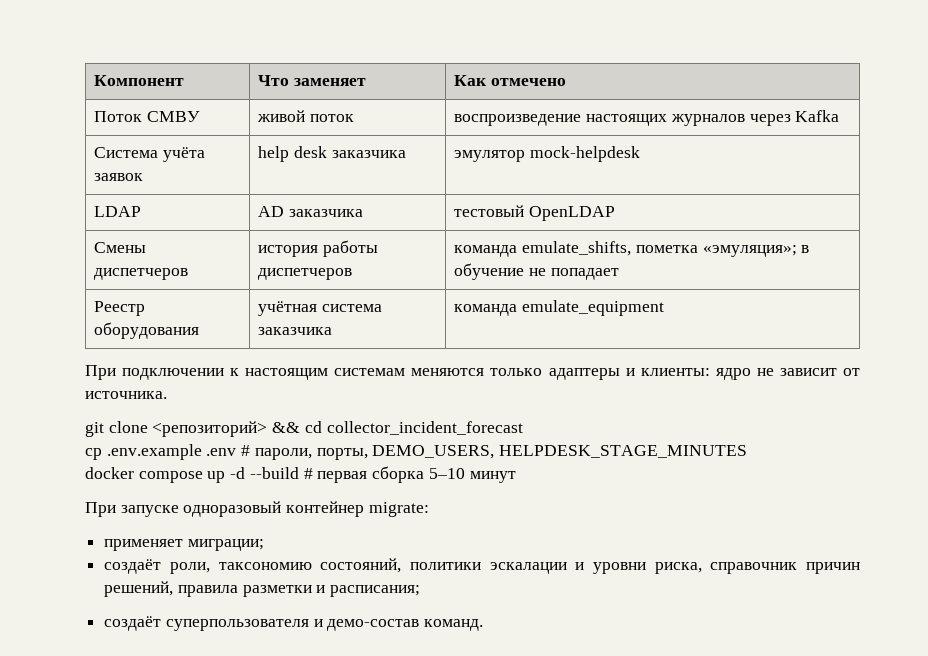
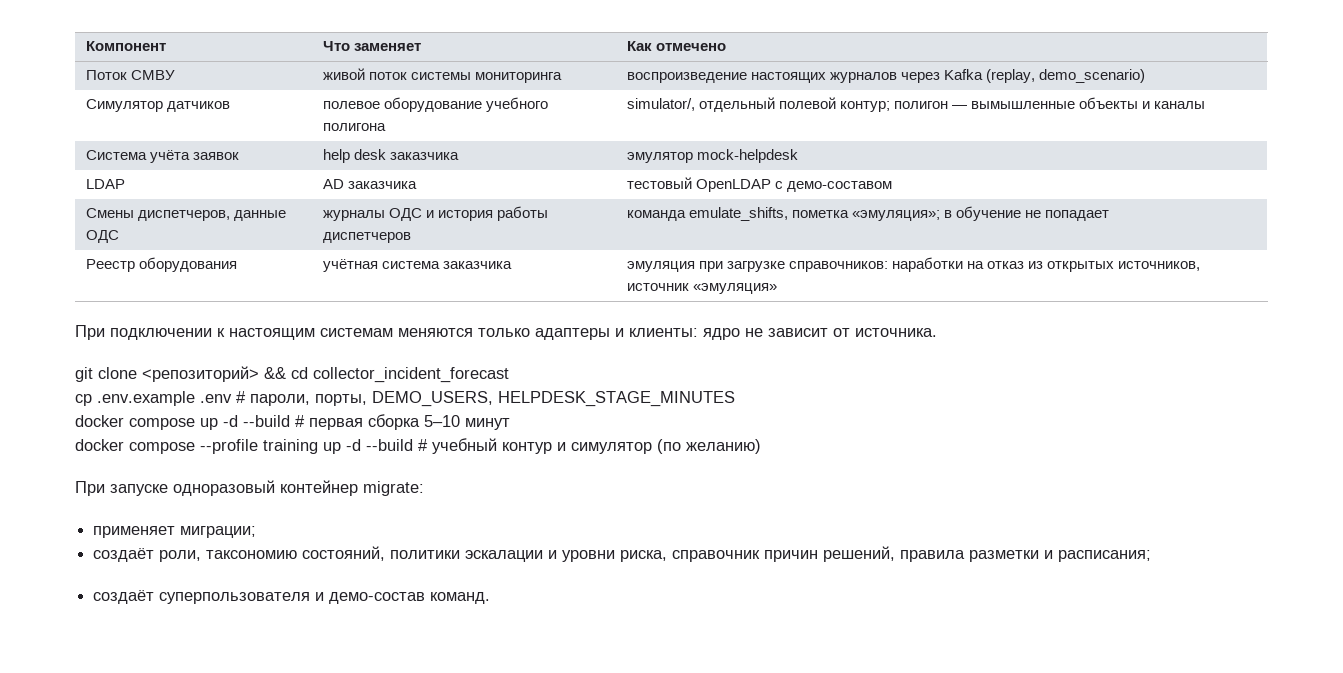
(355, 118) none -> [411,72,563,83] системы мониторинга
(840, 116) none -> [986,69,1146,83] [85,99,230,112] [322,97,549,112] [322,123,386,131] [626,97,1206,112] (replay, demo_scenario) // Симулятор датчиков | полевое оборудование учебного полигона | simulator/, отдельный полевой контур; полигон — вымышленные объекты и каналы
(616, 213) none -> [775,181,893,192] с демо-составом
[94,268,189,280] диспетчеров | -> [137,210,287,221] [85,230,119,243] [322,208,435,221] диспетчеров, данные ОДС | журналы ОДС и
[454,300,665,316] команда emulate_equipment -> [626,257,1201,272] [626,283,777,294] эмуляция при загрузке справочников: наработки на отказ из открытых источников, источник «эмуляция»
(516, 477) none -> [75,438,761,454] // docker compose --profile training up -d --build # учебный контур и симулятор (по желанию)

